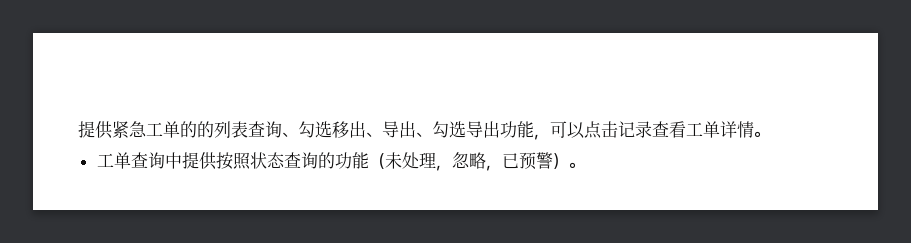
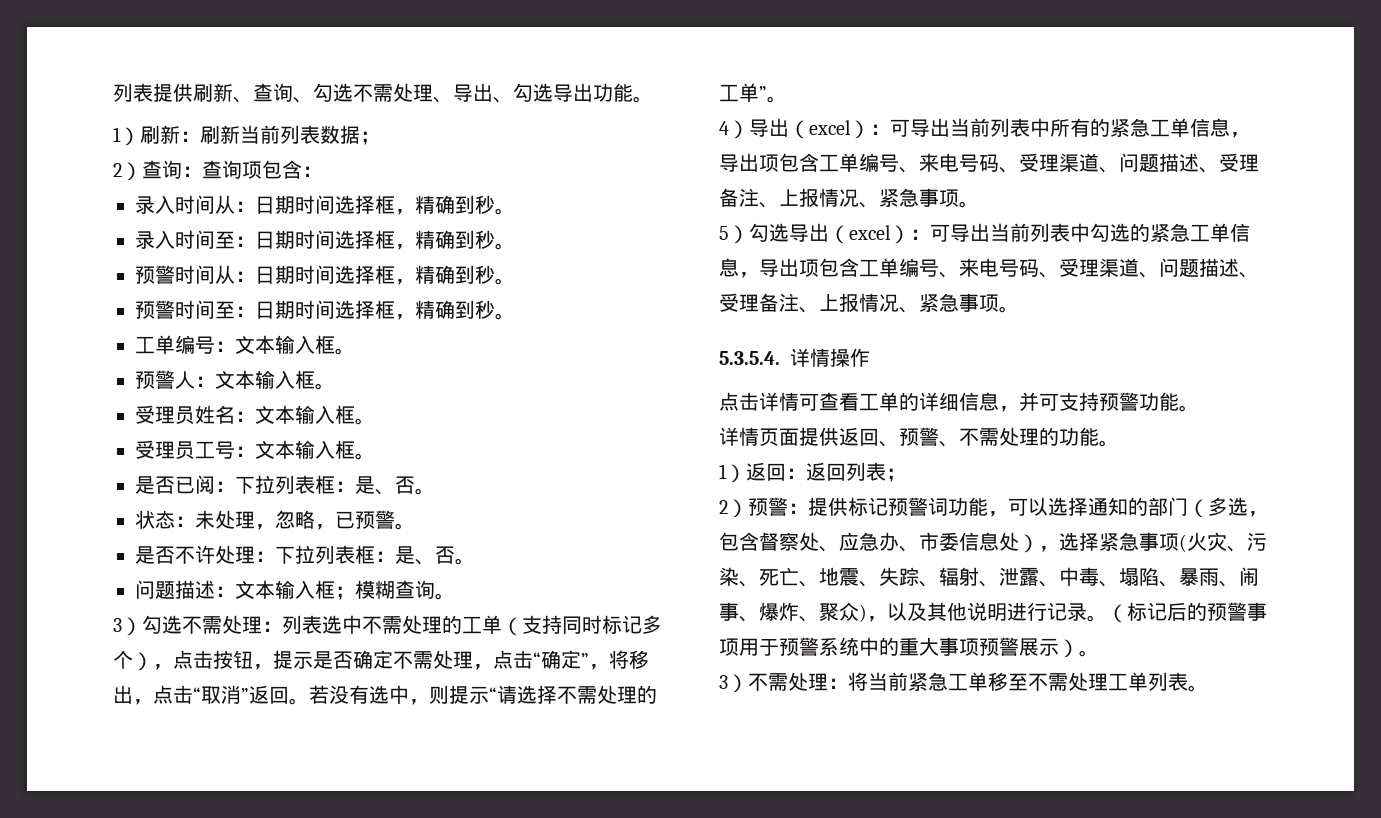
[78,121,248,139] 提供紧急工单的的列表 -> [113,83,253,103] 列表提供刷新、
[332,121,366,138] 移出 -> [353,83,433,102] 不需处理
[534,121,770,140] [96,152,385,170] ，可以点击记录查看工单详情。 // 工单查询中提供按照状态查询的功能（ -> [633,96,653,103] [113,125,380,146] [113,160,322,181] [135,195,515,215] [135,230,515,250] [135,265,515,285] [135,300,515,320] [135,335,355,355] [135,370,335,390] [135,405,375,425] [135,440,375,460] [135,475,435,495] [135,510,195,529] 。 // 1）刷新：刷新当前列表数据； // 2）查询：查询项包含： // 录入时间从：日期时间选择框，精确到秒。 // 录入时间至：日期时间选择框，精确到秒。 // 预警时间从：日期时间选择框，精确到秒。 // 预警时间至：日期时间选择框，精确到秒。 // 工单编号：文本输入框。 // 预警人：文本输入框。 // 受理员姓名：文本输入框。 // 受理员工号：文本输入框。 // 是否已阅：下拉列表框：是、否。 // 状态：
[552,153,569,169] ） -> [395,523,415,530] [135,545,475,565] [135,580,455,600] [113,615,662,636] [113,650,649,671] [113,685,657,705] [719,83,787,103] [719,118,1250,139] [719,153,1259,173] [719,188,979,208] [719,223,1250,244] [719,258,1259,278] [719,293,1019,313] [719,348,870,367] [719,392,1199,412] [719,427,1119,447] [719,462,906,483] [719,497,1268,518] [719,532,1267,553] [719,567,1259,587] [719,602,1267,623] [719,637,1099,658] [719,672,1188,693] 。 // 是否不许处理：下拉列表框：是、否。 // 问题描述：文本输入框；模糊查询。 // 3）勾选不需处理：列表选中不需处理的工单（支持同时标记多个），点击按钮，提示是否确定不需处理，点击“确定”，将移出，点击“取消”返回。若没有选中，则提示“请选择不需处理的工单”。 // 4）导出（excel）：可导出当前列表中所有的紧急工单信息，导出项包含工单编号、来电号码、受理渠道、问题描述、受理备注、上报情况、紧急事项。 // 5）勾选导出（excel）：可导出当前列表中勾选的紧急工单信息，导出项包含工单编号、来电号码、受理渠道、问题描述、受理备注、上报情况、紧急事项。 // 5.3.5.4.详情操作 // 点击详情可查看工单的详细信息，并可支持预警功能。 // 详情页面提供返回、预警、不需处理的功能。 // 1）返回：返回列表； // 2）预警：提供标记预警词功能，可以选择通知的部门（多选，包含督察处、应急办、市委信息处），选择紧急事项(火灾、污染、死亡、地震、失踪、辐射、泄露、中毒、塌陷、暴雨、闹事、爆炸、聚众)，以及其他说明进行记录。（标记后的预警事项用于预警系统中的重大事项预警展示）。 // 3）不需处理：将当前紧急工单移至不需处理工单列表

